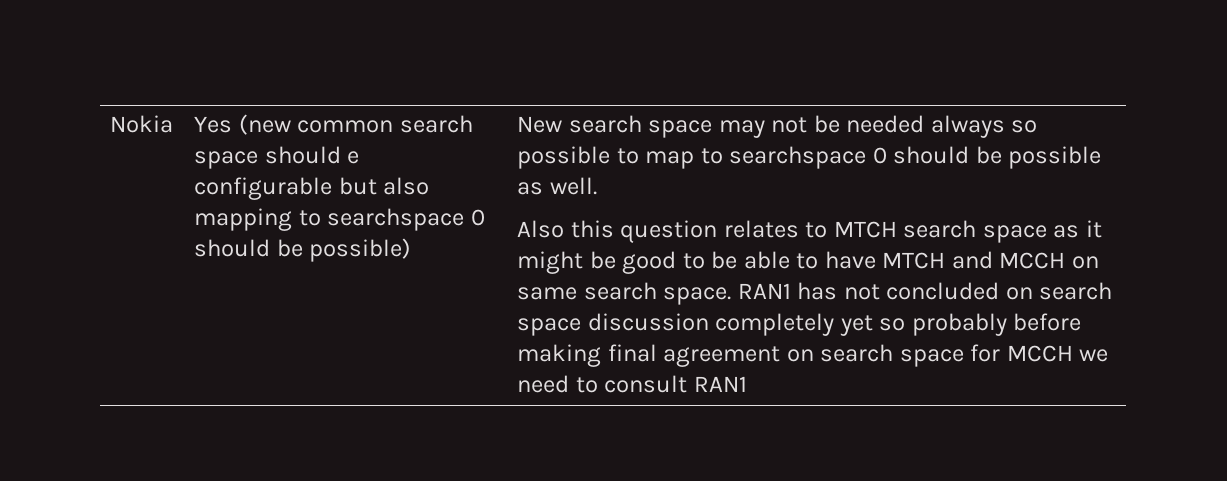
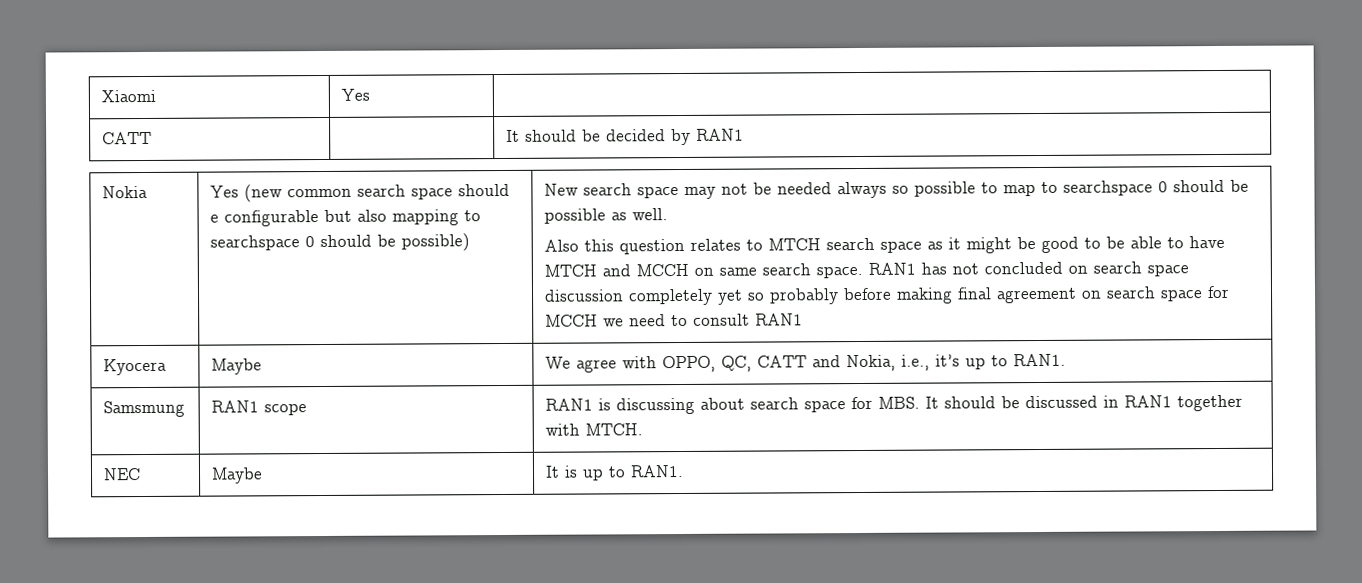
(110, 124) none -> [101,89,157,103] [341,88,371,101] [102,131,153,145] [506,128,745,146] Xiaomi | Yes | // CATT | | It should be decided by RAN1 //
(747, 384) none -> [103,358,168,376] [211,358,263,375] [545,353,1067,373] [103,400,186,418] [211,400,308,416] [545,394,1244,415] [545,423,644,436] [103,468,142,481] [211,467,264,484] [545,464,685,481] // Kyocera | Maybe | We agree with OPPO, QC, CATT and Nokia, i.e., it’s up to RAN1. // Samsmung | RAN1 scope | RAN1 is discussing about search space for MBS. It should be discussed in RAN1 together with MTCH. // NEC | Maybe | It is up to RAN1.

